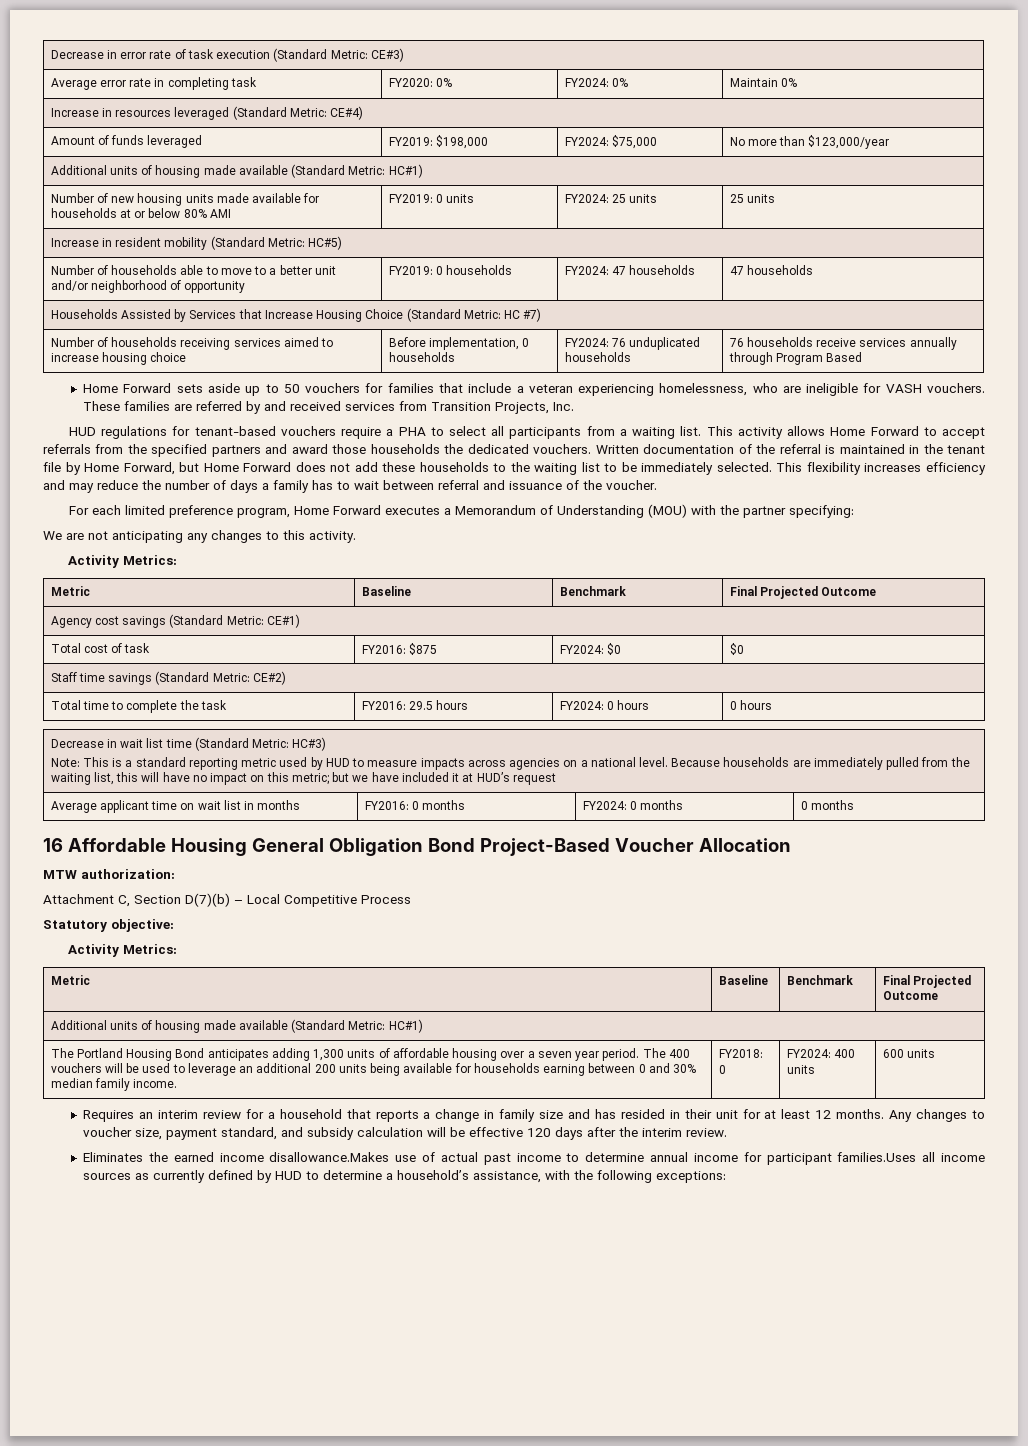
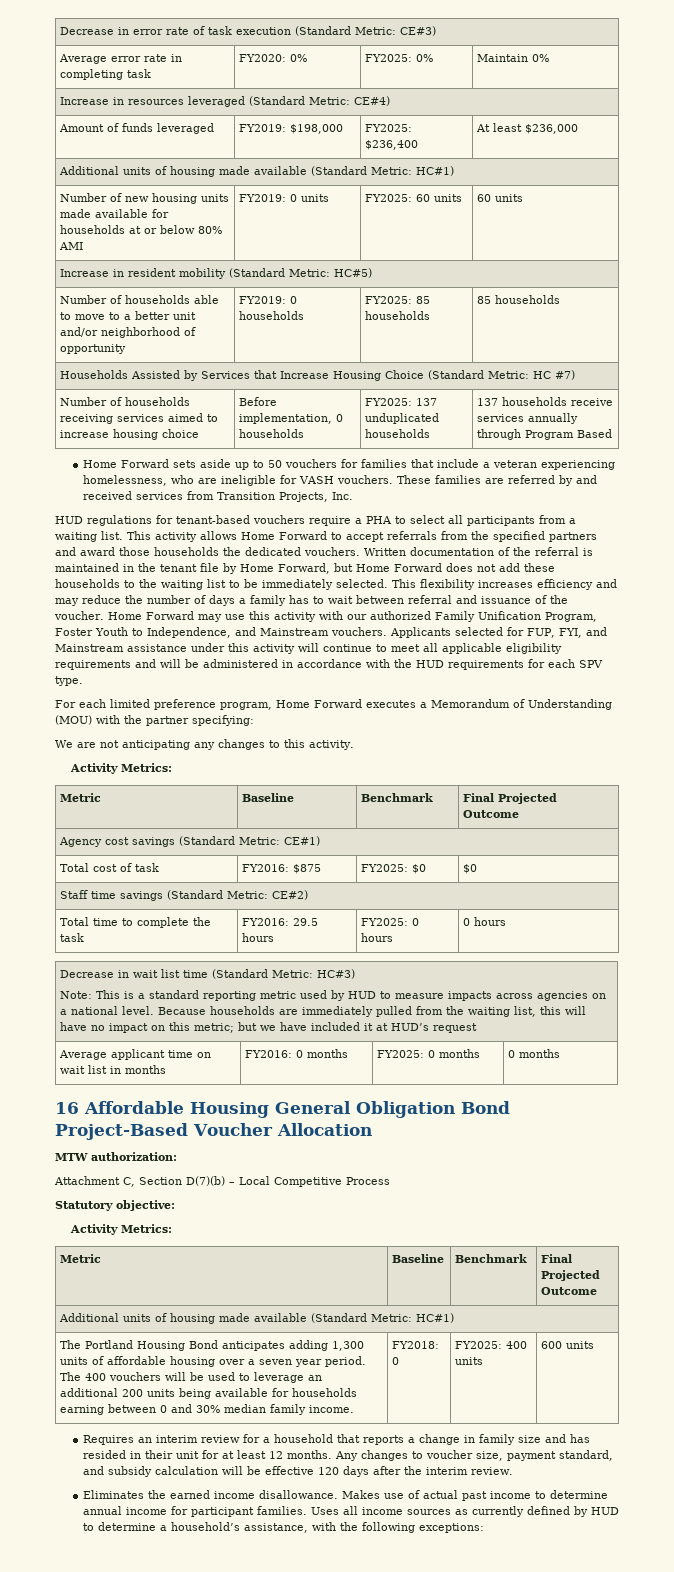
[564,78,609,87] FY2024: -> [364,54,412,62] FY2025:
[564,135,657,149] [729,135,890,149] FY2024: $75,000 | No more than $123,000/year -> [364,124,412,132] [364,140,418,150] [475,123,578,134] FY2025: $236,400 | At least $236,000
[564,194,658,203] [729,194,744,203] FY2024: 25 units | 25 -> [364,194,462,202] [476,194,491,202] FY2025: 60 units | 60
[564,265,696,275] [729,266,744,275] FY2024: 47 households | 47 -> [364,296,430,304] [364,311,430,320] [476,296,491,304] FY2025: 85 households | 85
[564,338,626,347] FY2024: 76 -> [364,398,437,406] FY2025: 137
[729,338,744,347] 76 -> [476,398,498,406] 137
(657, 485) none -> [107,611,597,622] [55,627,607,638] [55,643,562,654] [55,659,603,670] [55,676,83,686] Home Forward may use this activity with our authorized Family Unification Program, Foster Youth to Independence, and Mainstream vouchers. Applicants selected for FUP, FYI, and Mainstream assistance under this activity will continue to meet all applicable eligibility requirements and will be administered in accordance with the HUD requirements for each SPV type.
[559,645,604,654] FY2024: -> [360,864,408,872] FY2025:
[559,701,604,710] FY2024: -> [360,918,408,926] FY2025:
[582,801,627,810] FY2024: -> [376,1050,424,1058] FY2025:
[786,1049,831,1058] FY2024: -> [454,1341,502,1349] FY2025:
[269,1152,390,1162] disallowance.Makes -> [258,1490,380,1499] disallowance. Makes
[837,1152,917,1162] families.Uses -> [256,1506,339,1515] families. Uses

